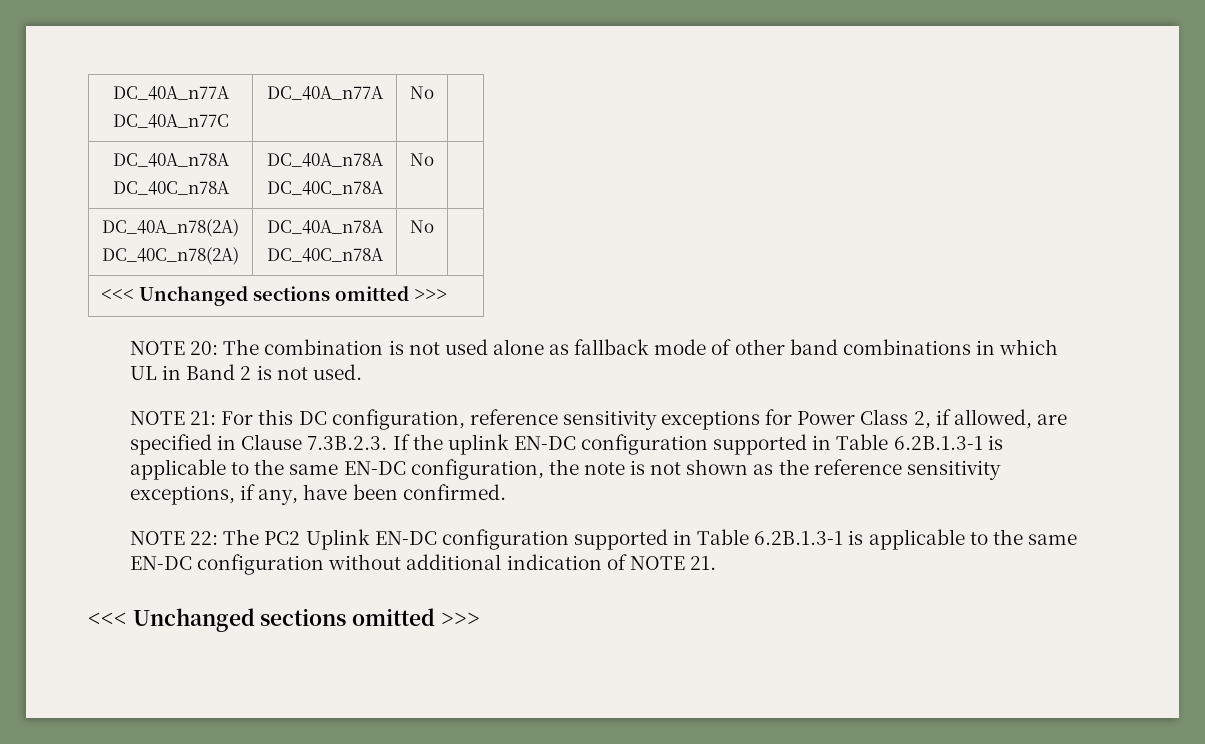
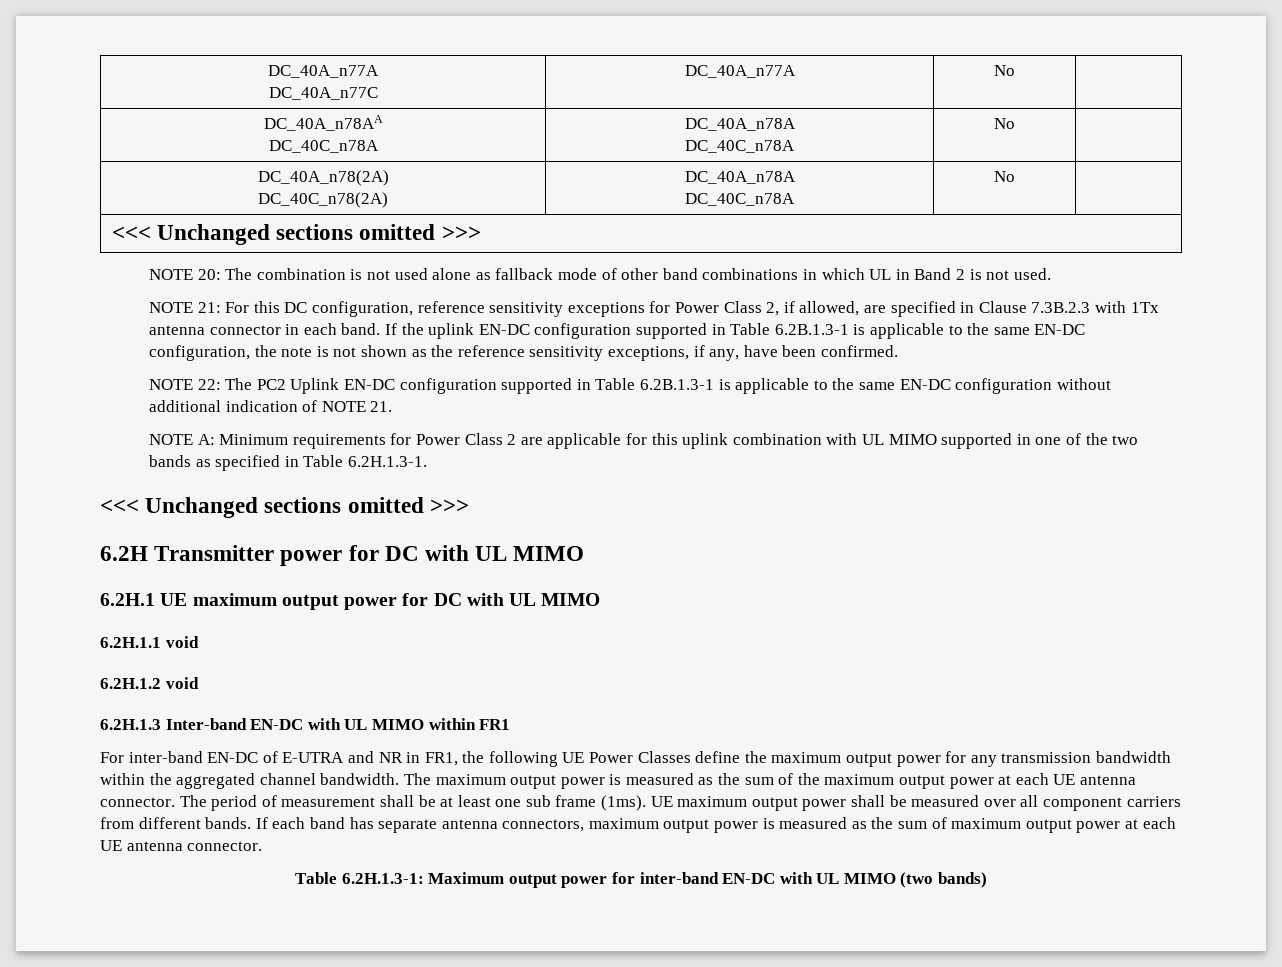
[112,153,230,167] DC_40A_n78A -> [263,115,383,131] DC_40A_n78AA
[307,436,388,450] 7.3B.2.3. -> [1031,301,1159,313] [149,323,381,335] 7.3B.2.3 with 1Tx antenna connector in each band.
[88,608,480,632] // <<< Unchanged sections omitted >>> -> [149,433,1139,449] [149,455,428,471] [100,497,469,518] [100,545,585,566] [100,593,601,610] [100,636,199,648] [100,677,199,689] [100,718,511,730] [100,751,1171,767] [100,773,1136,789] [100,795,1181,811] [100,817,1176,833] [100,840,263,851] [294,872,988,888] // NOTE A: Minimum requirements for Power Class 2 are applicable for this uplink combination with UL MIMO supported in one of the two bands as specified in Table 6.2H.1.3-1. // <<< Unchanged sections omitted >>> // 6.2H Transmitter power for DC with UL MIMO // 6.2H.1 UE maximum output power for DC with UL MIMO // 6.2H.1.1 void // 6.2H.1.2 void // 6.2H.1.3 Inter-band EN-DC with UL MIMO within FR1 // For inter-band EN-DC of E-UTRA and NR in FR1, the following UE Power Classes define the maximum output power for any transmission bandwidth within the aggregated channel bandwidth. The maximum output power is measured as the sum of the maximum output power at each UE antenna connector. The period of measurement shall be at least one sub frame (1ms). UE maximum output power shall be measured over all component carriers from different bands. If each band has separate antenna connectors, maximum output power is measured as the sum of maximum output power at each UE antenna connector. // Table 6.2H.1.3-1: Maximum output power for inter-band EN-DC with UL MIMO (two bands)

